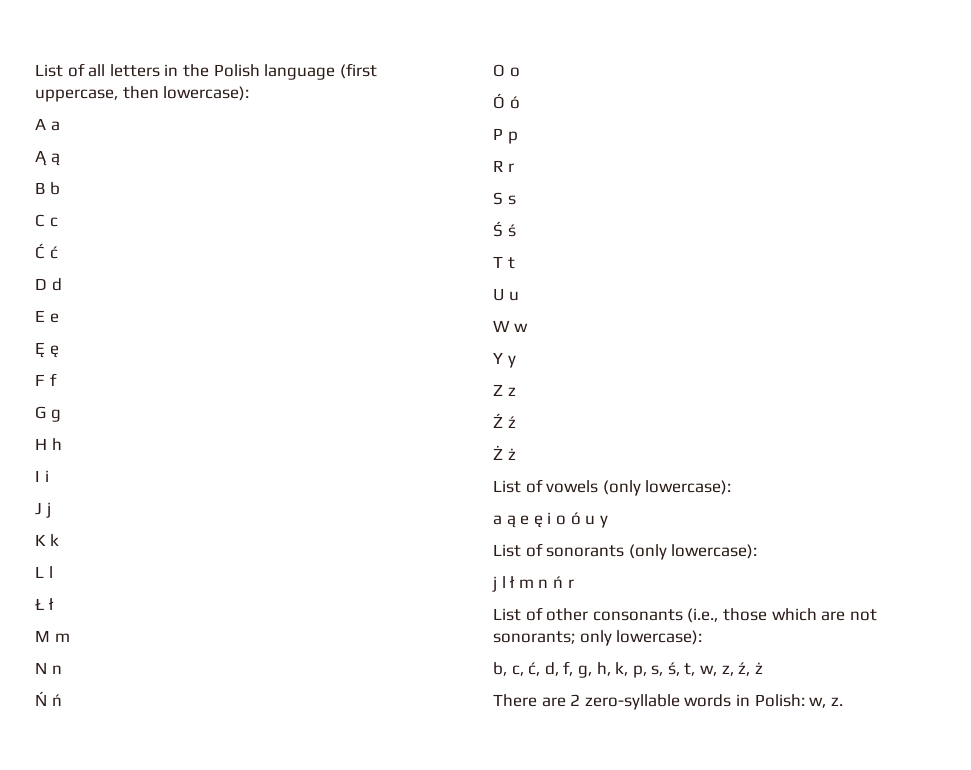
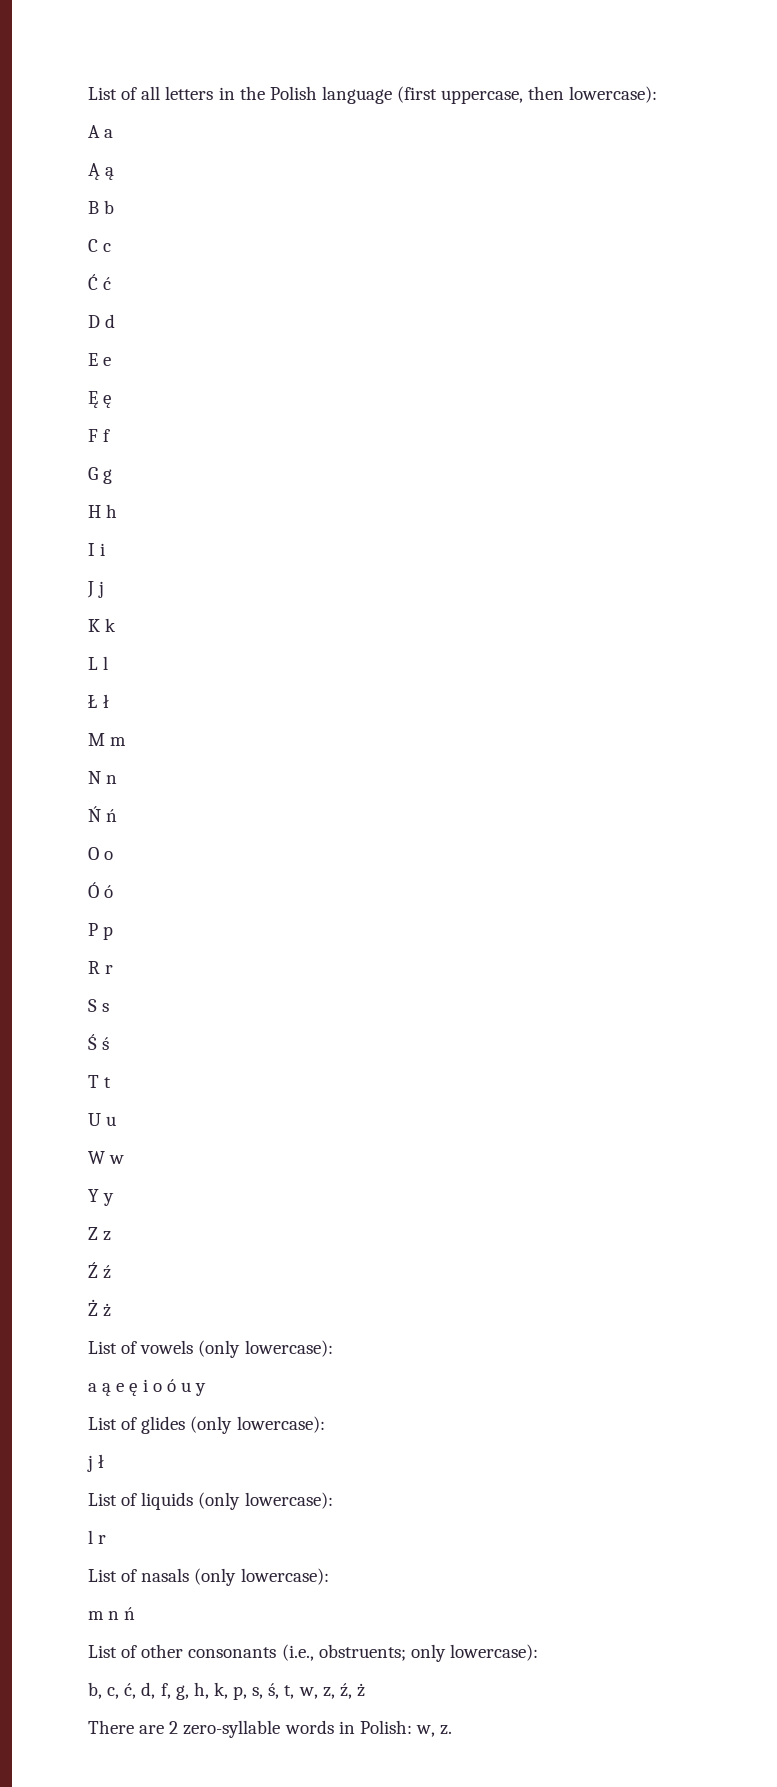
[546,545,625,557] sonorants -> [141,1416,186,1434] glides
[501,576,516,588] l ł -> [98,1454,105,1468] [88,1492,333,1510] [88,1530,107,1544] [88,1568,329,1586] ł // List of liquids (only lowercase): // l r // List of nasals (only lowercase): //
[567,579,574,588] r -> (136, 1613) none
[722,608,877,621] [493,631,575,644] those which are not sonorants; -> [318,1644,406,1661] obstruents;

